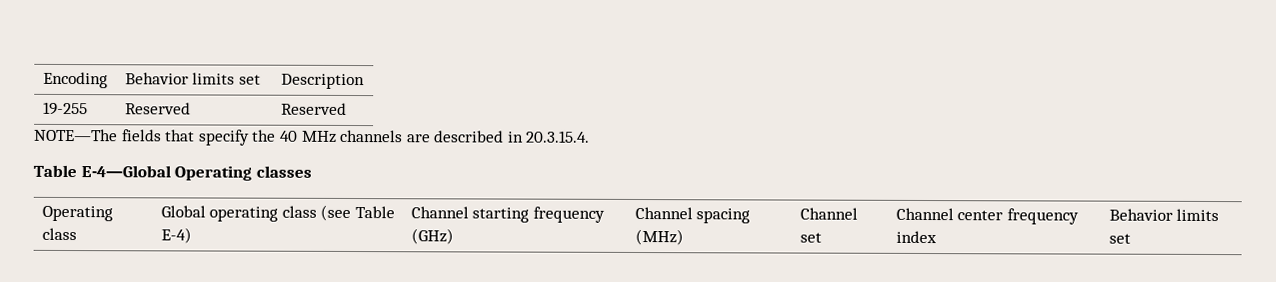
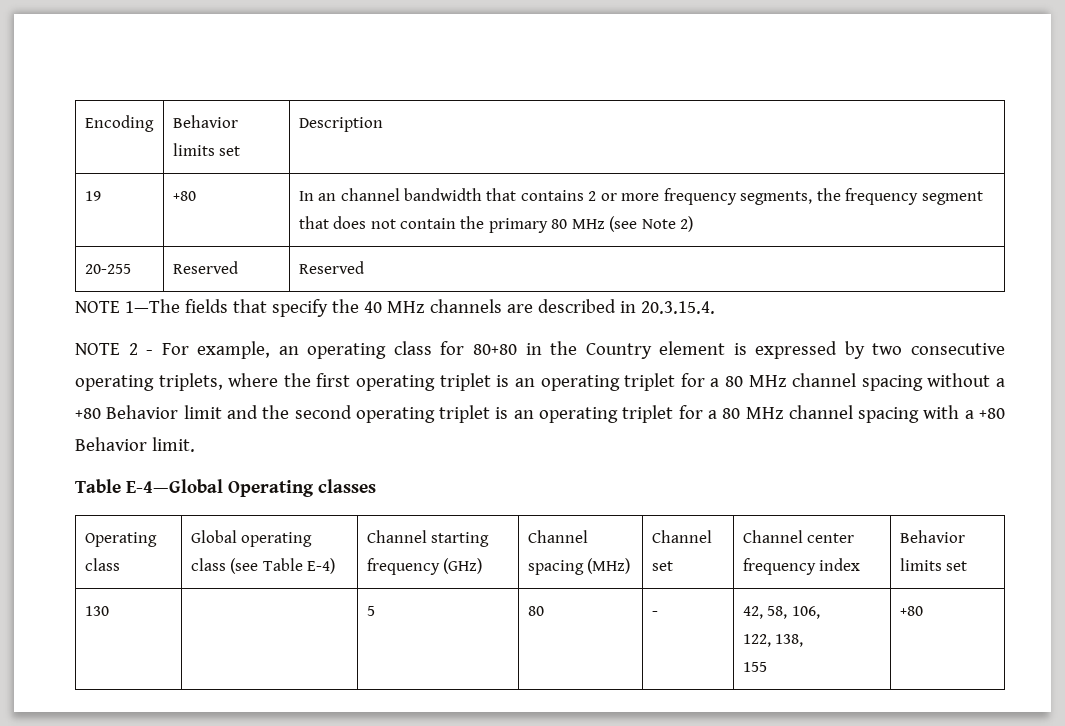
[42,101,88,116] 19-255 -> [84,191,101,201] [172,191,196,201] [298,188,983,205] [298,216,694,233] [84,264,131,274] 19 | +80 | In an channel bandwidth that contains 2 or more frequency segments, the frequency segment that does not contain the primary 80 MHz (see Note 2) // 20-255
[33,128,118,142] NOTE—The -> [75,299,180,313] NOTE 1—The
(591, 136) none -> [75,341,1005,359] [75,373,1005,391] [75,405,1005,423] [75,437,195,452] // NOTE 2 - For example, an operating class for 80+80 in the Country element is expressed by two consecutive operating triplets, where the first operating triplet is an operating triplet for a 80 MHz channel spacing without a +80 Behavior limit and the second operating triplet is an operating triplet for a 80 MHz channel spacing with a +80 Behavior limit.
(1131, 238) none -> [84,606,109,616] [366,606,375,616] [527,606,544,616] [651,611,658,616] [742,606,820,619] [742,634,804,647] [742,662,767,672] [899,606,923,616] // 130 | | 5 | 80 | - | 42, 58, 106, // 122, 138, // 155 | +80

